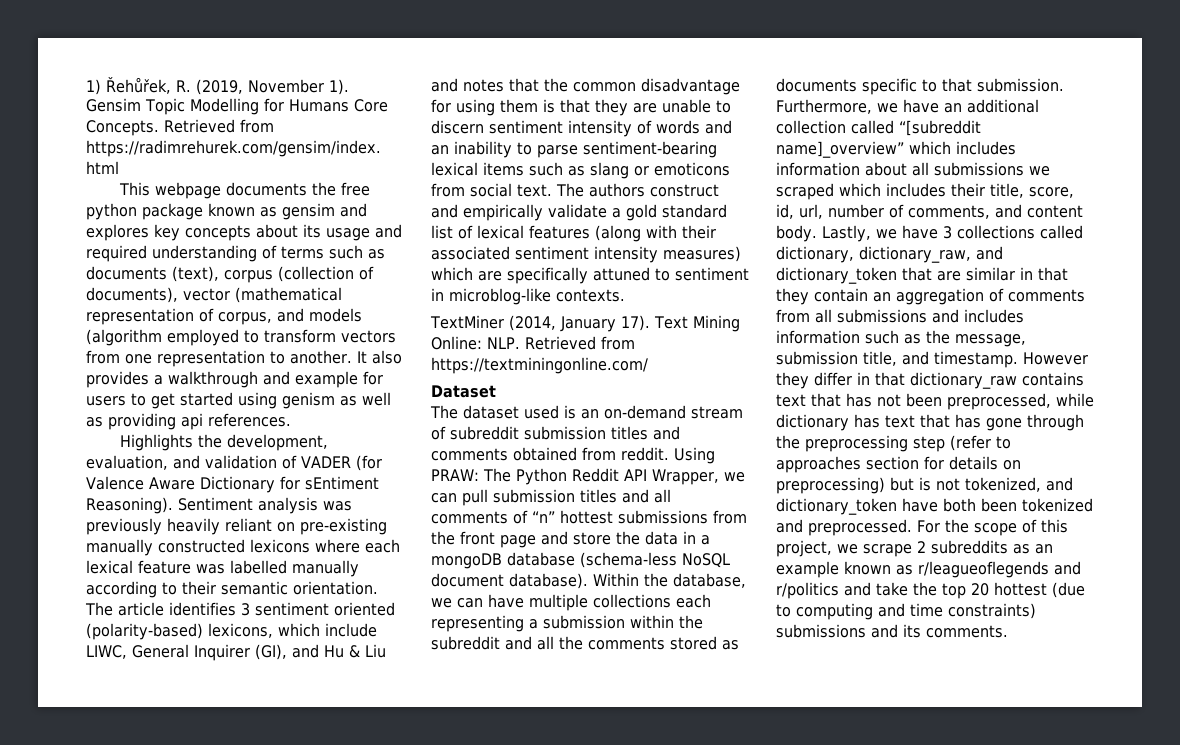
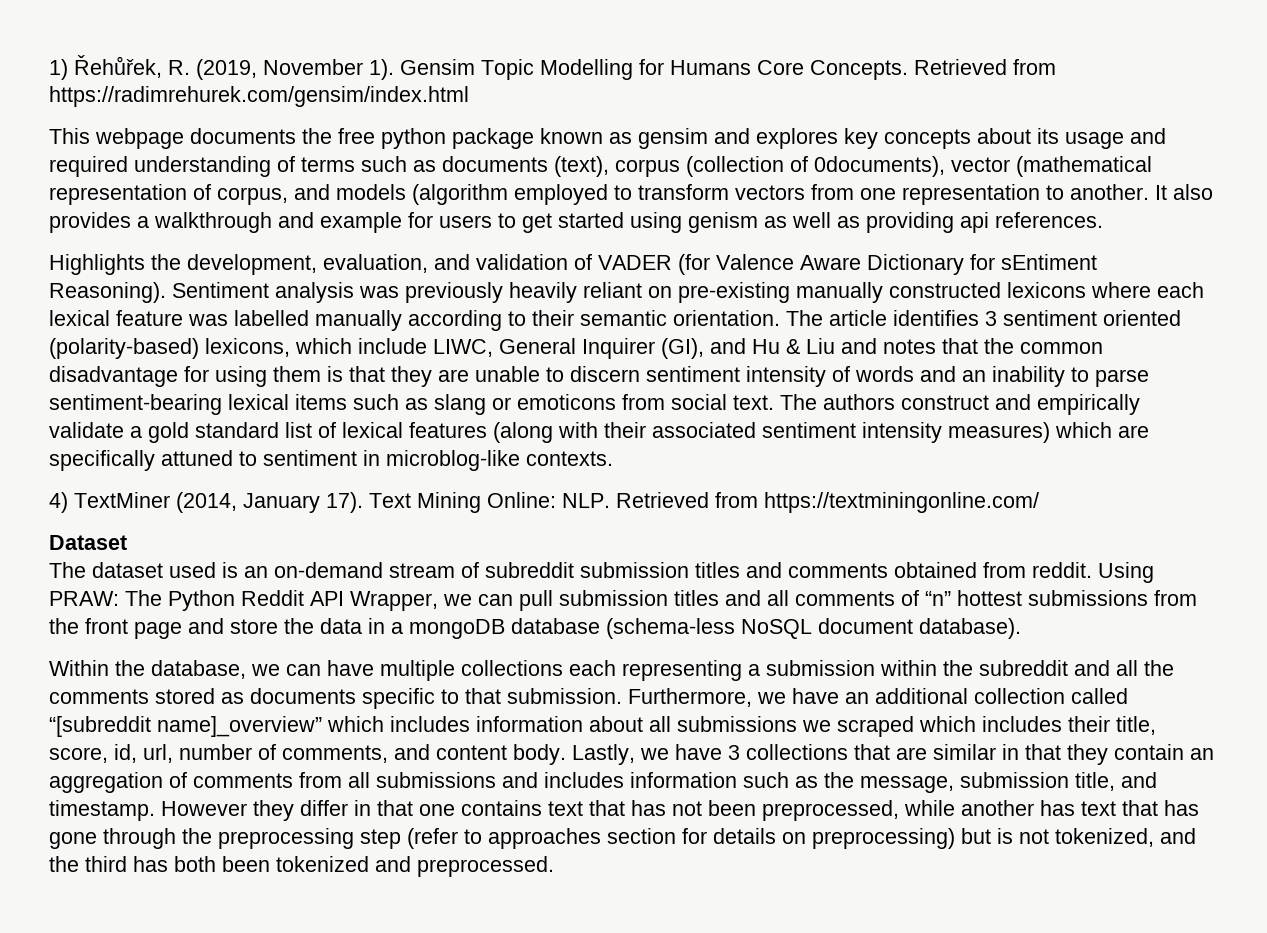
[86,287,178,303] documents), -> [814,156,945,177] 0documents),
(625, 295) none -> [49,492,68,513] 4)
(588, 581) none -> (1021, 628) //
[1039,225,1083,239] [776,246,1003,263] [776,267,897,284] called dictionary, dictionary_raw, and dictionary_token -> (848, 752) none
[910,372,1017,389] dictionary_raw -> [419,804,455,816] one
[776,414,849,431] dictionary -> [961,800,1034,816] another
[776,498,938,515] dictionary_token have -> [49,856,168,872] the third has
[917,519,1068,536] [776,540,1053,557] [776,561,1081,578] [776,582,1085,599] [776,603,1036,620] [776,624,1008,638] For the scope of this project, we scrape 2 subreddits as an example known as r/leagueoflegends and r/politics and take the top 20 hottest (due to computing and time constraints) submissions and its comments. -> (554, 866) none

